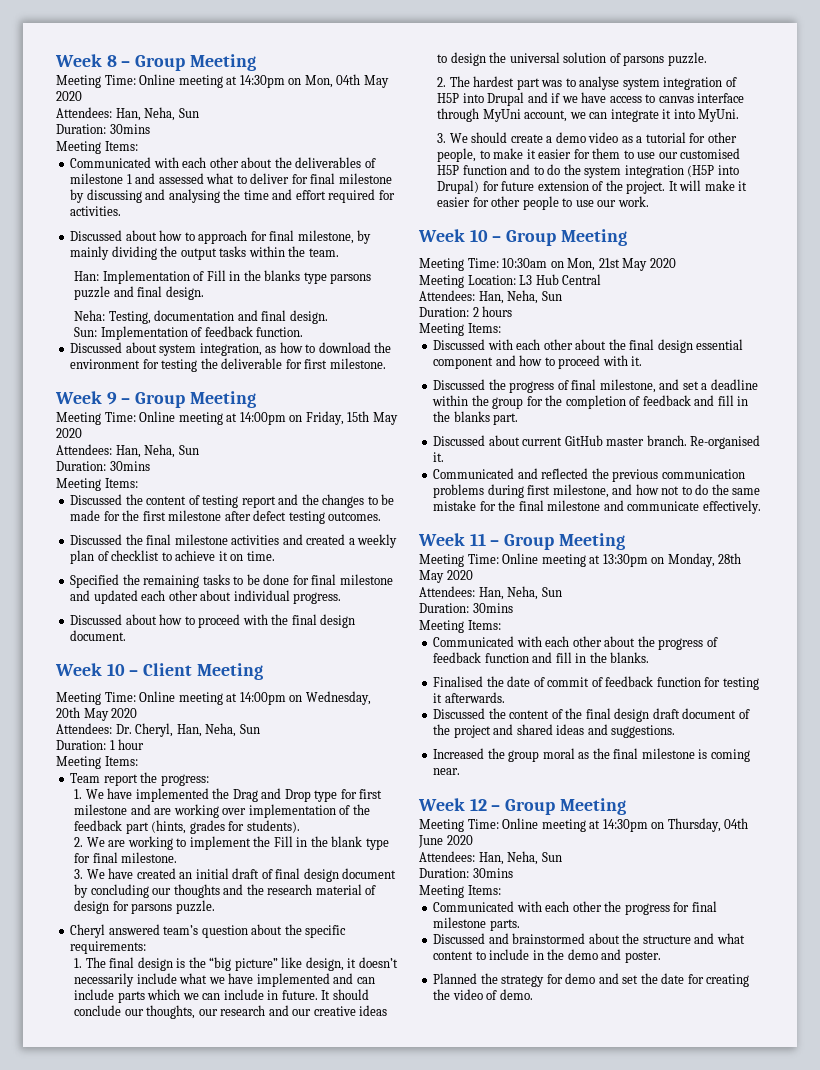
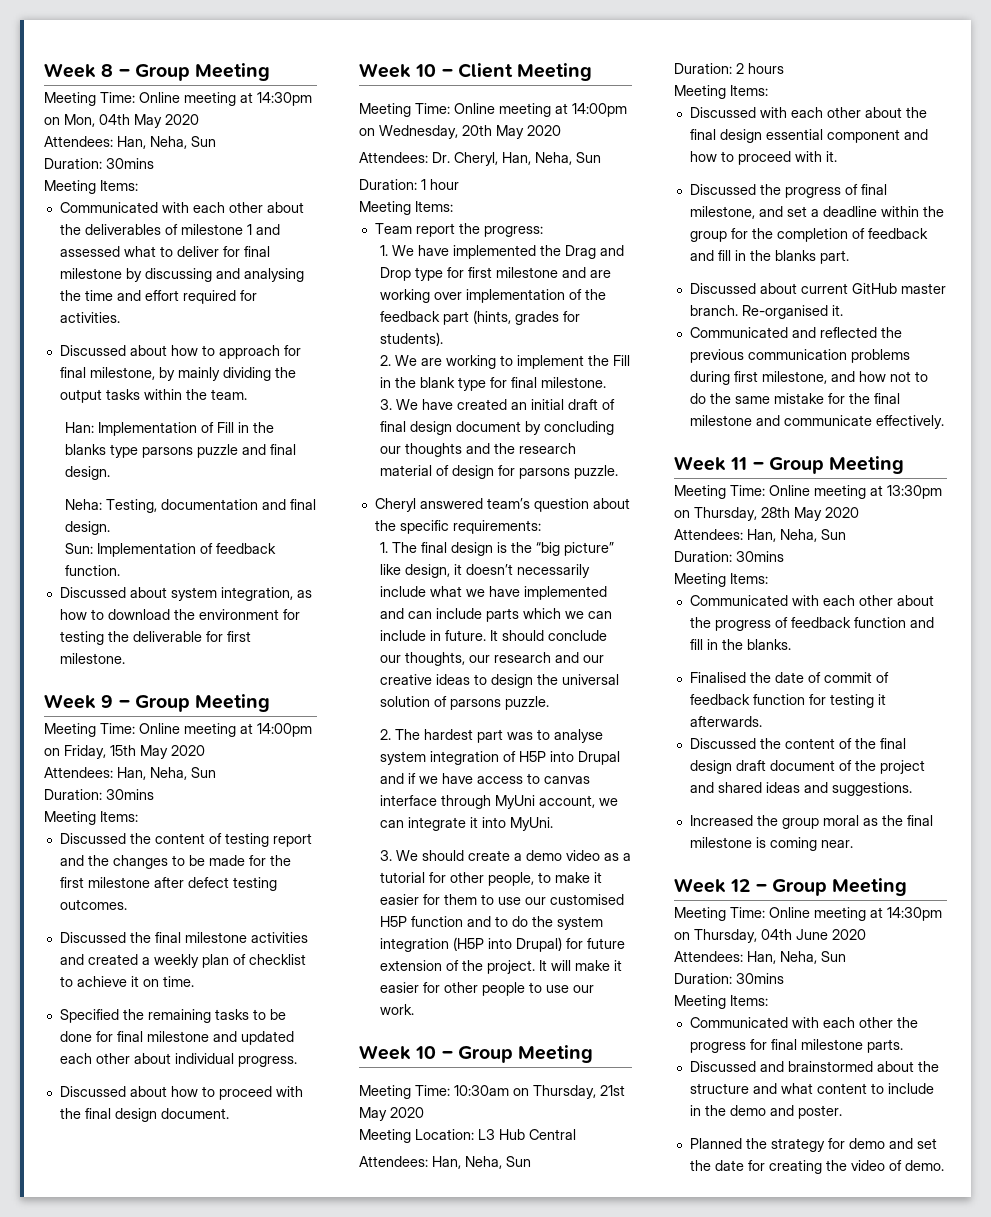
[567,258,596,271] Mon, -> [533,1085,596,1099] Thursday,
[667,553,715,567] Monday, -> [694,507,757,521] Thursday,

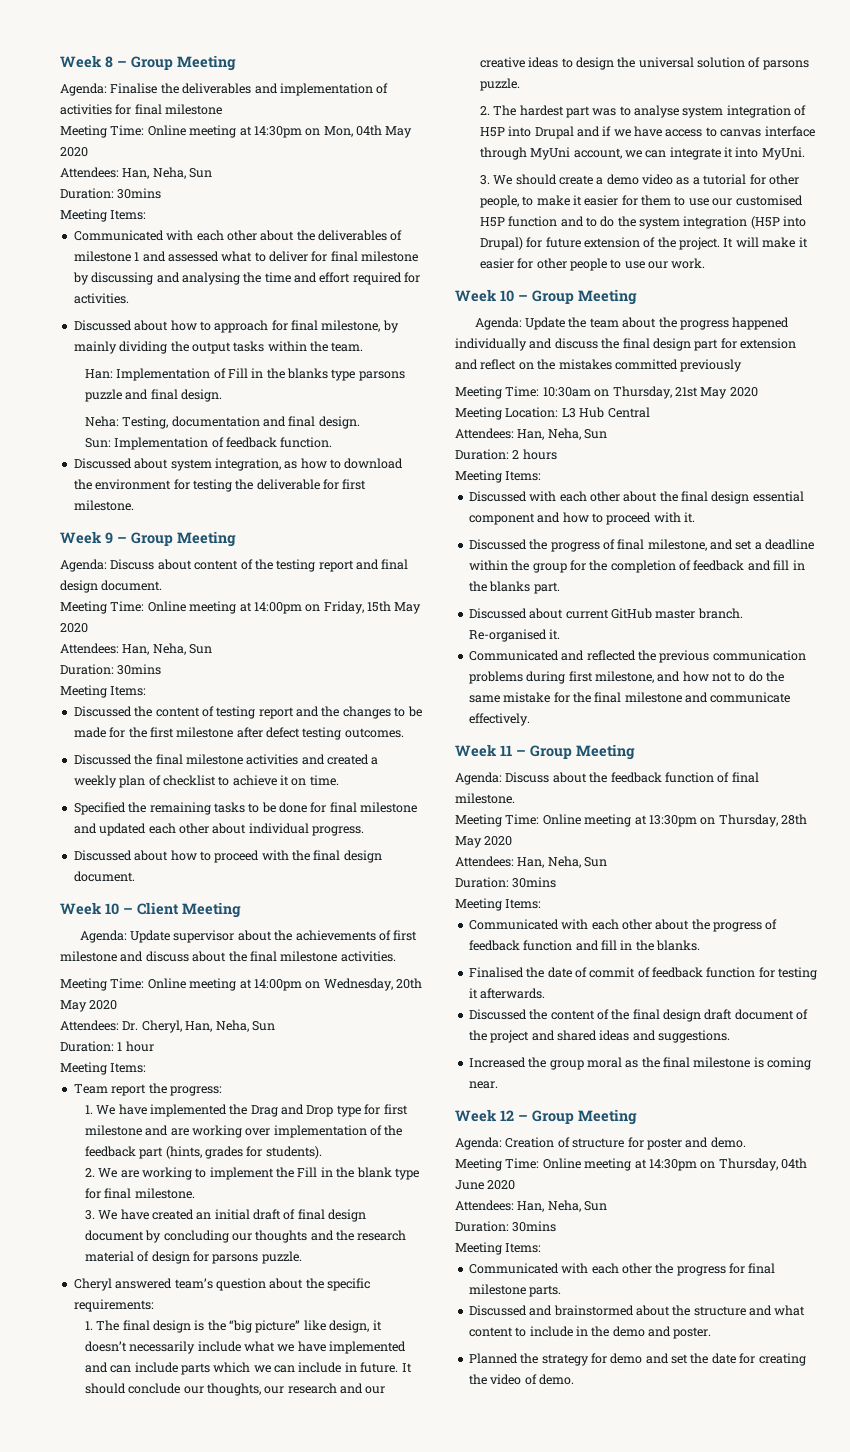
(271, 72) none -> [60,83,389,96] [60,104,223,115] // Agenda: Finalise the deliverables and implementation of activities for final milestone
(271, 703) none -> [60,559,409,572] [60,580,163,593] // Agenda: Discuss about content of the testing report and final design document.
(593, 72) none -> [79,930,418,943] [60,951,396,962] // Agenda: Update supervisor about the achievements of first milestone and discuss about the final milestone activities.
(594, 1054) none -> [474,317,790,330] [455,338,796,351] [455,359,743,372] // Agenda: Update the team about the progress happened individually and discuss the final design part for extension and reflect on the mistakes committed previously
(905, 465) none -> [455,772,759,785] [455,793,515,804] // Agenda: Discuss about the feedback function of final milestone.
(908, 887) none -> [455,1137,746,1150] // Agenda: Creation of structure for poster and demo.

